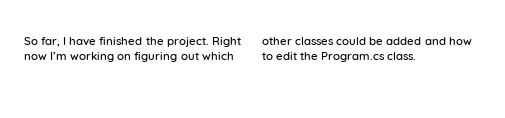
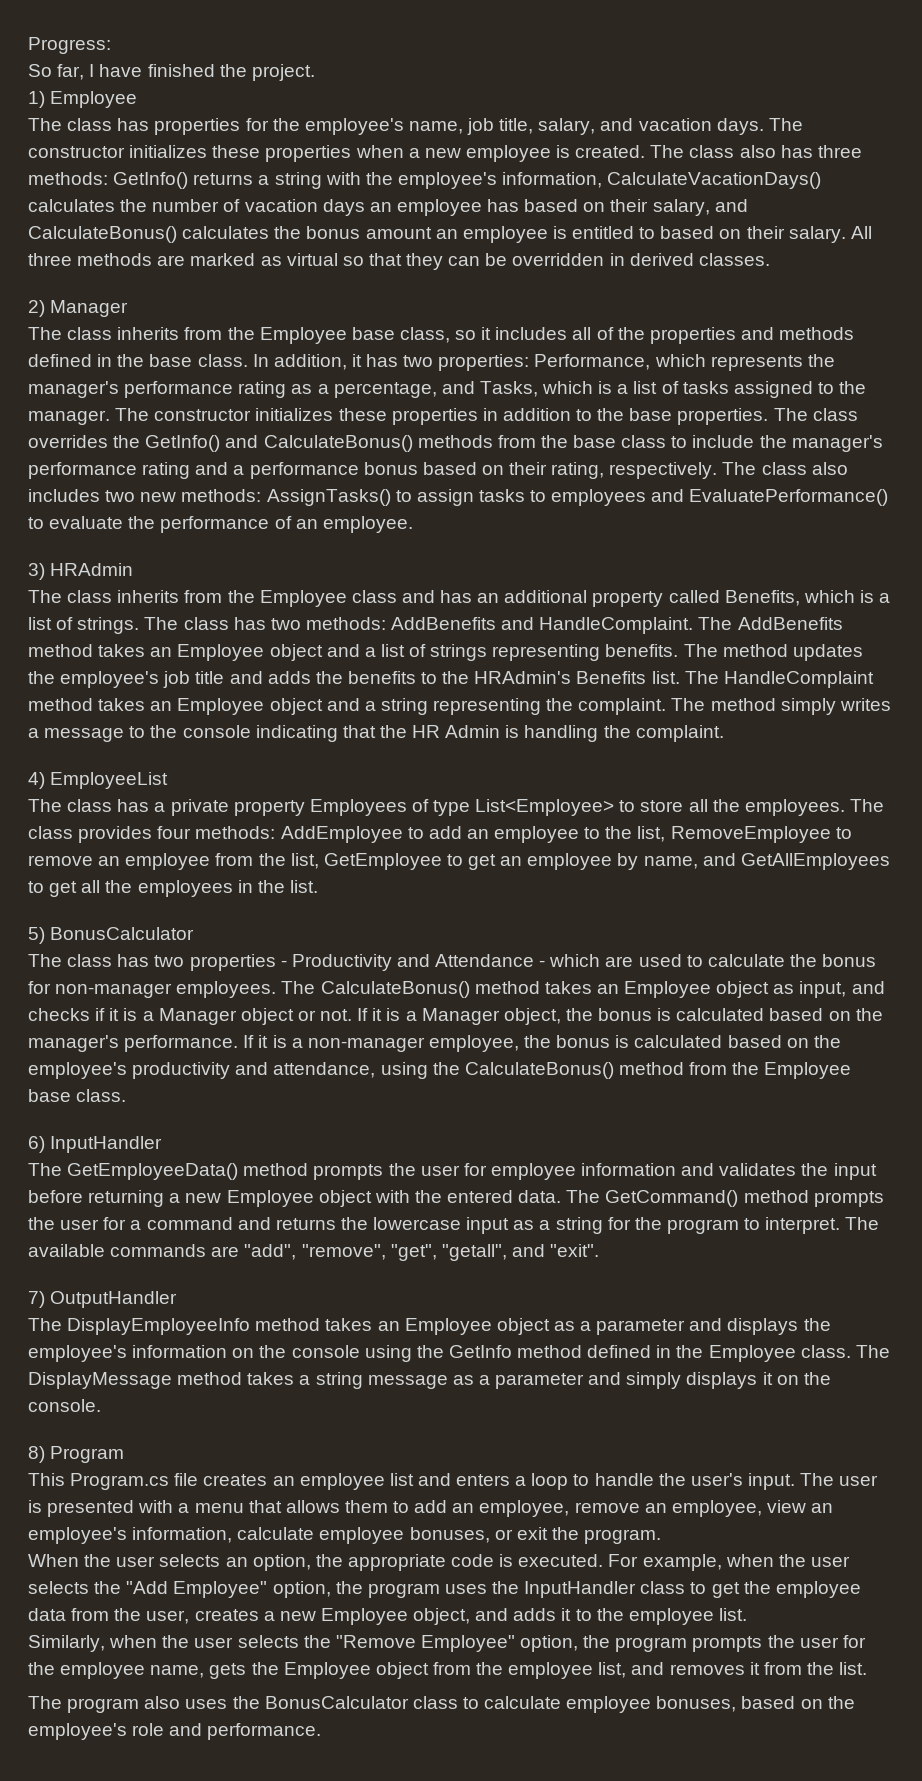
(24, 41) none -> [28,37,111,54] Progress: //
[211,37,241,47] [24,52,234,62] [262,37,472,46] [262,52,417,62] Right now I’m working on figuring out which other classes could be added and how to edit the Program.cs class. -> [28,91,138,108] [28,118,803,135] [28,145,862,162] [28,172,822,189] [28,199,748,216] [28,226,872,243] [28,253,770,270] [28,300,129,317] [28,327,855,344] [28,354,835,371] [28,381,867,398] [28,408,858,425] [28,435,883,452] [28,462,848,479] [28,489,889,506] [28,516,413,533] [28,563,134,580] [28,590,891,607] [28,617,843,634] [28,644,863,661] [28,671,874,688] [28,698,891,715] [28,725,724,742] [28,772,169,789] [28,799,884,816] [28,826,852,843] [28,853,890,870] [28,880,318,897] [28,927,195,944] [28,954,877,971] [28,981,885,998] [28,1008,883,1025] [28,1035,841,1052] [28,1062,852,1079] [28,1089,127,1102] [28,1136,163,1153] [28,1163,877,1180] [28,1190,884,1207] [28,1217,880,1234] [28,1244,600,1261] [28,1291,178,1308] [28,1318,831,1335] [28,1345,890,1362] [28,1372,831,1389] [28,1399,101,1412] [28,1446,125,1463] [28,1473,879,1490] [28,1500,834,1517] [28,1527,662,1544] [28,1554,850,1571] [28,1581,861,1598] [28,1608,747,1625] [28,1635,866,1652] [28,1662,868,1679] [28,1696,855,1713] [28,1723,322,1740] // 1) Employee // The class has properties for the employee's name, job title, salary, and vacation days. The constructor initializes these properties when a new employee is created. The class also has three methods: GetInfo() returns a string with the employee's information, CalculateVacationDays() calculates the number of vacation days an employee has based on their salary, and CalculateBonus() calculates the bonus amount an employee is entitled to based on their salary. All three methods are marked as virtual so that they can be overridden in derived classes. // 2) Manager // The class inherits from the Employee base class, so it includes all of the properties and methods defined in the base class. In addition, it has two properties: Performance, which represents the manager's performance rating as a percentage, and Tasks, which is a list of tasks assigned to the manager. The constructor initializes these properties in addition to the base properties. The class overrides the GetInfo() and CalculateBonus() methods from the base class to include the manager's performance rating and a performance bonus based on their rating, respectively. The class also includes two new methods: AssignTasks() to assign tasks to employees and EvaluatePerformance() to evaluate the performance of an employee. // 3) HRAdmin // The class inherits from the Employee class and has an additional property called Benefits, which is a list of strings. The class has two methods: AddBenefits and HandleComplaint. The AddBenefits method takes an Employee object and a list of strings representing benefits. The method updates the employee's job title and adds the benefits to the HRAdmin's Benefits list. The HandleComplaint method takes an Employee object and a string representing the complaint. The method simply writes a message to the console indicating that the HR Admin is handling the complaint. // 4) EmployeeList // The class has a private property Employees of type List<Employee> to store all the employees. The class provides four methods: AddEmployee to add an employee to the list, RemoveEmployee to remove an employee from the list, GetEmployee to get an employee by name, and GetAllEmployees to get all the employees in the list. // 5) BonusCalculator // The class has two properties - Productivity and Attendance - which are used to calculate the bonus for non-manager employees. The CalculateBonus() method takes an Employee object as input, and checks if it is a Manager object or not. If it is a Manager object, the bonus is calculated based on the manager's performance. If it is a non-manager employee, the bonus is calculated based on the employee's productivity and attendance, using the CalculateBonus() method from the Employee base class. // 6) InputHandler // The GetEmployeeData() method prompts the user for employee information and validates the input before returning a new Employee object with the entered data. The GetCommand() method prompts the user for a command and returns the lowercase input as a string for the program to interpret. The available commands are "add", "remove", "get", "getall", and "exit". // 7) OutputHandler // The DisplayEmployeeInfo method takes an Employee object as a parameter and displays the employee's information on the console using the GetInfo method defined in the Employee class. The DisplayMessage method takes a string message as a parameter and simply displays it on the console. // 8) Program // This Program.cs file creates an employee list and enters a loop to handle the user's input. The user is presented with a menu that allows them to add an employee, remove an employee, view an employee's information, calculate employee bonuses, or exit the program. // When the user selects an option, the appropriate code is executed. For example, when the user selects the "Add Employee" option, the program uses the InputHandler class to get the employee data from the user, creates a new Employee object, and adds it to the employee list. // Similarly, when the user selects the "Remove Employee" option, the program prompts the user for the employee name, gets the Employee object from the employee list, and removes it from the list. // The program also uses the BonusCalculator class to calculate employee bonuses, based on the employee's role and performance.

